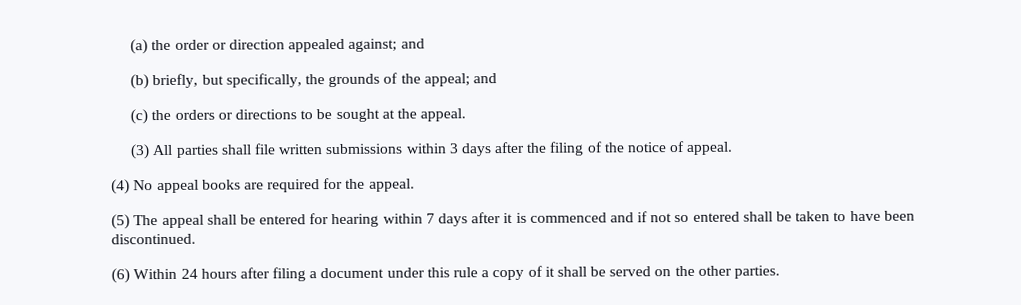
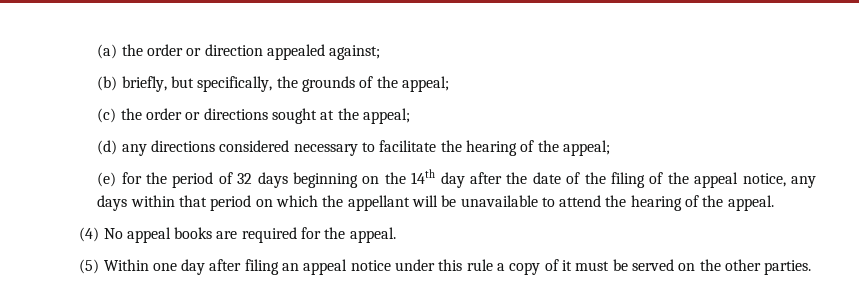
[400,38,425,49] and -> (381, 52) none
[472,73,497,84] and -> (449, 84) none
[174,109,215,120] orders -> [145,108,182,120] order
[300,109,333,120] to be -> (268, 114) none
[420,108,467,122] [130,140,685,160] appeal. // (3) All parties shall file written submissions within 3 days after the filing of the notice of -> [362,108,410,124] [97,140,610,156] [97,169,817,188] [97,195,724,211] appeal; // (d) any directions considered necessary to facilitate the hearing of the appeal; // (e) for the period of 32 days beginning on the 14th day after the date of the filing of the appeal notice, any days within that period on which the appellant will be unavailable to attend the hearing of the
[133,210,915,229] [111,233,197,245] [111,267,385,284] The appeal shall be entered for hearing within 7 days after it is commenced and if not so entered shall be taken to have been discontinued. // (6) Within 24 hours after filing a document -> [103,259,391,275] Within one day after filing an appeal notice
[556,266,587,277] shall -> [575,261,610,271] must

